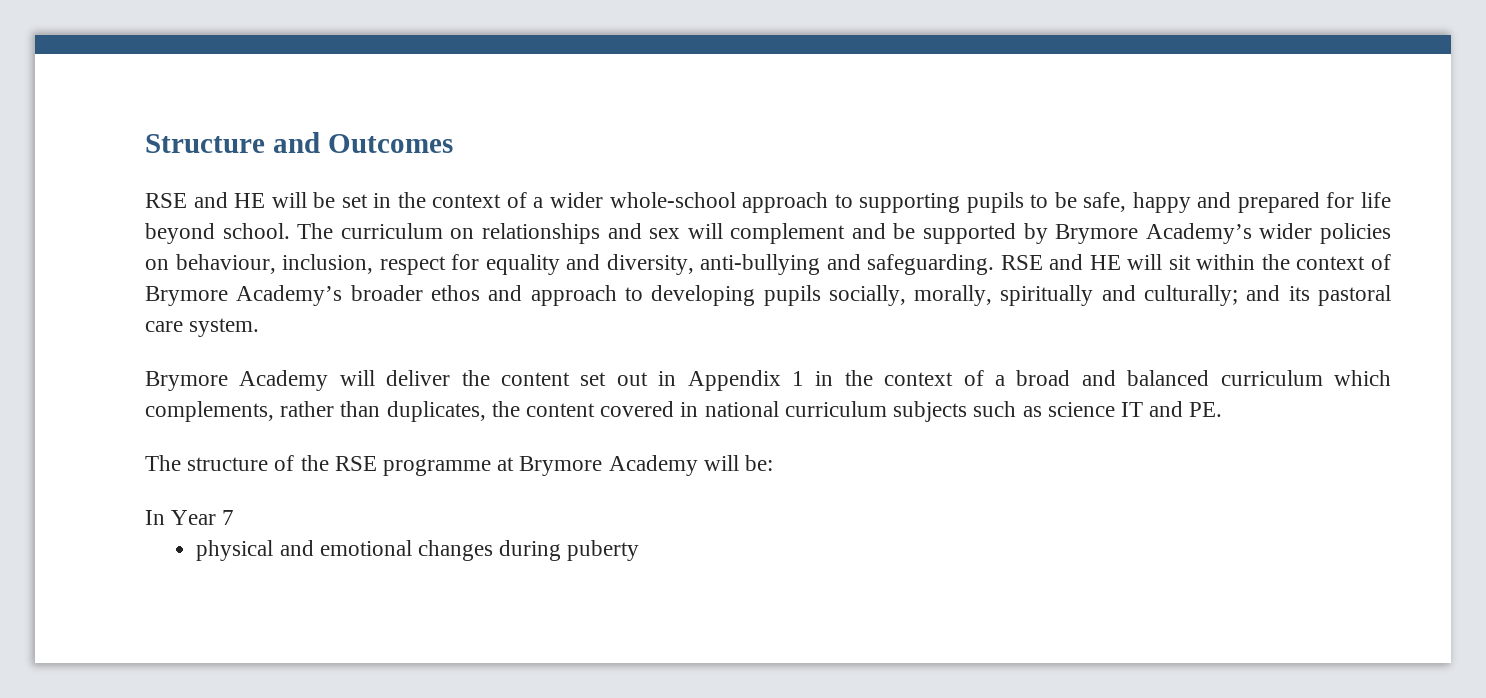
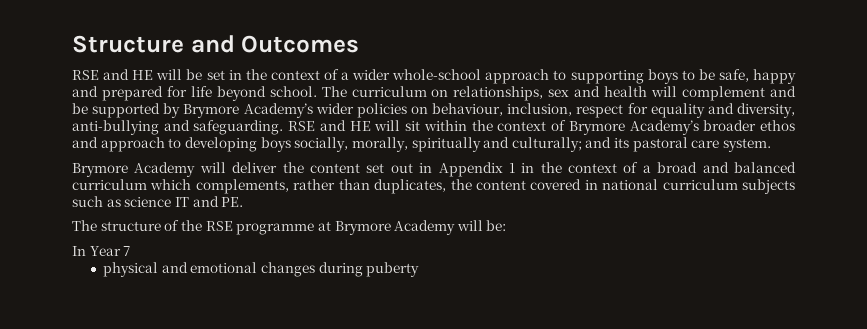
[966,192,1024,213] pupils -> [647,69,678,84] boys
[481,223,681,244] relationships and sex -> [453,86,648,101] relationships, sex and health
[763,285,821,306] pupils -> [260,137,291,152] boys

